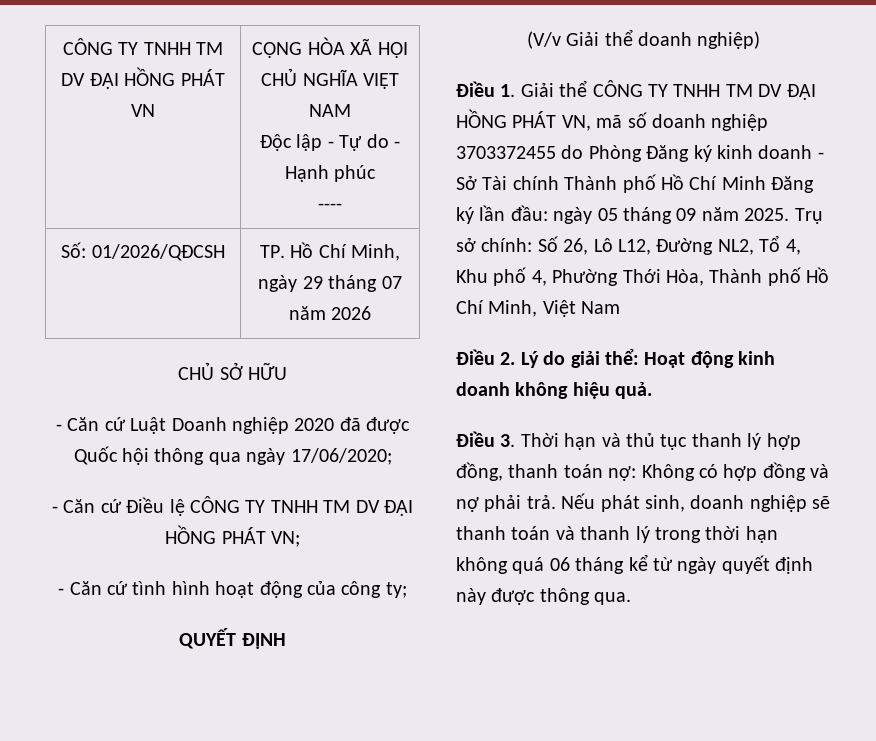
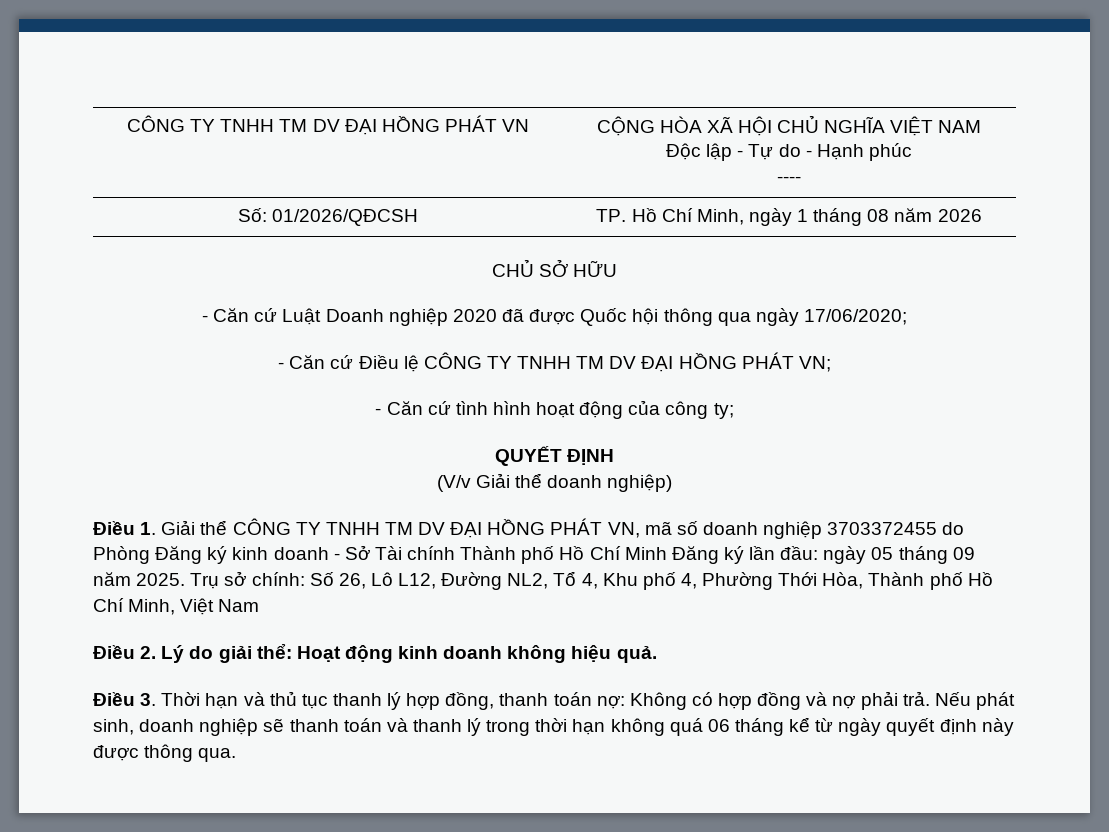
[302,275,402,292] 29 tháng 07 -> [797,208,890,226] 1 tháng 08

